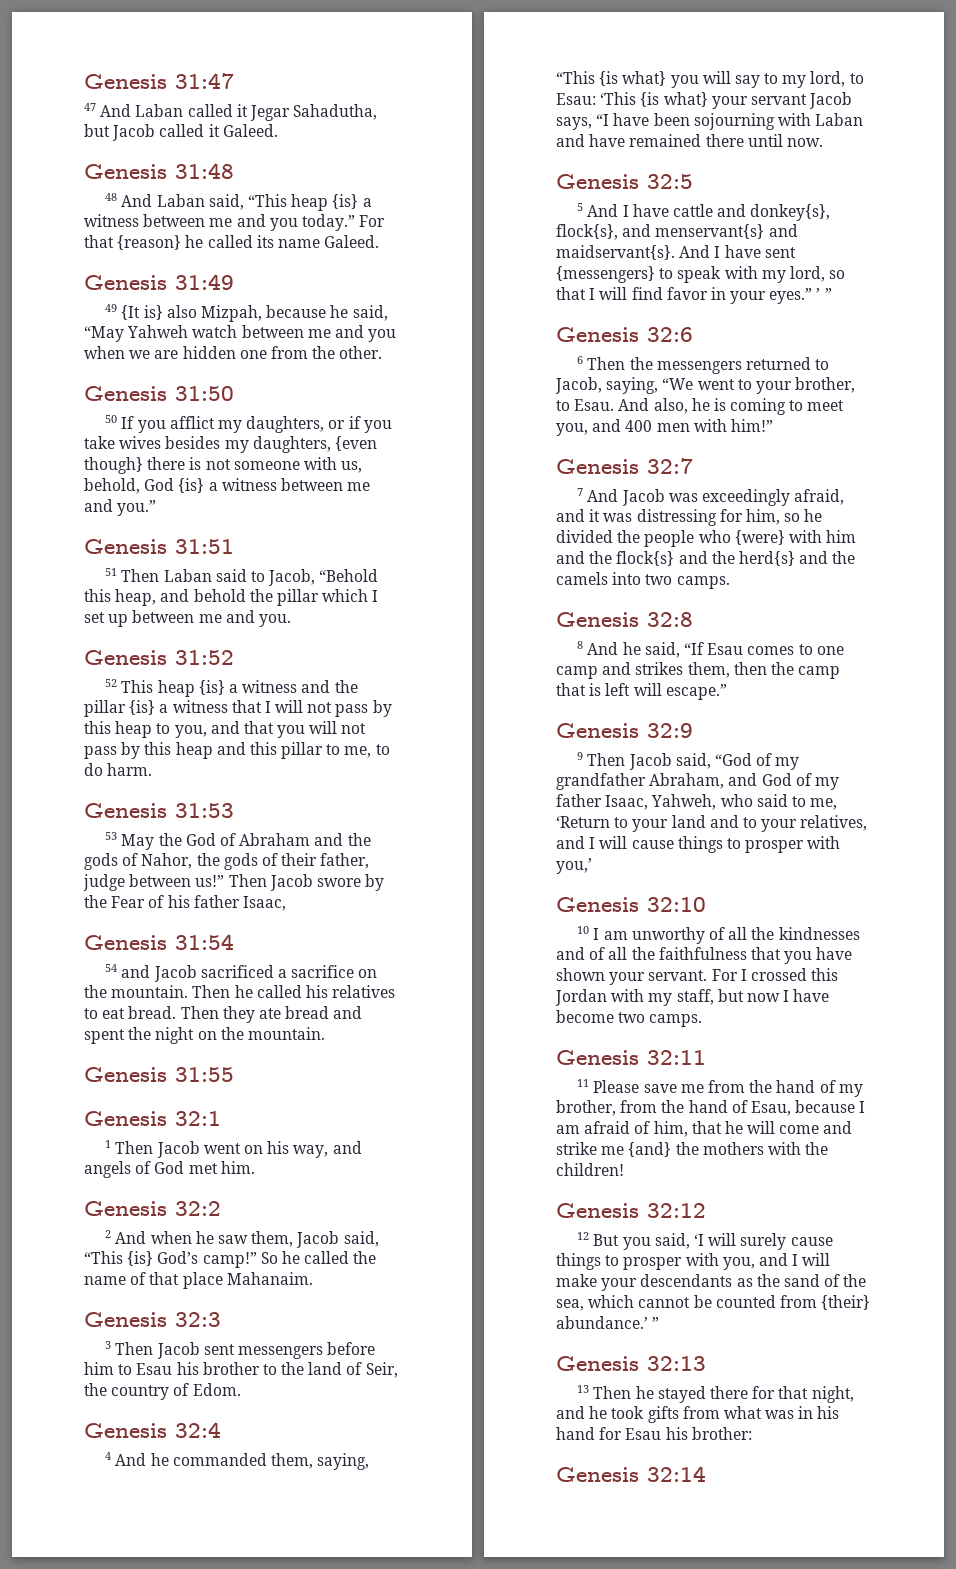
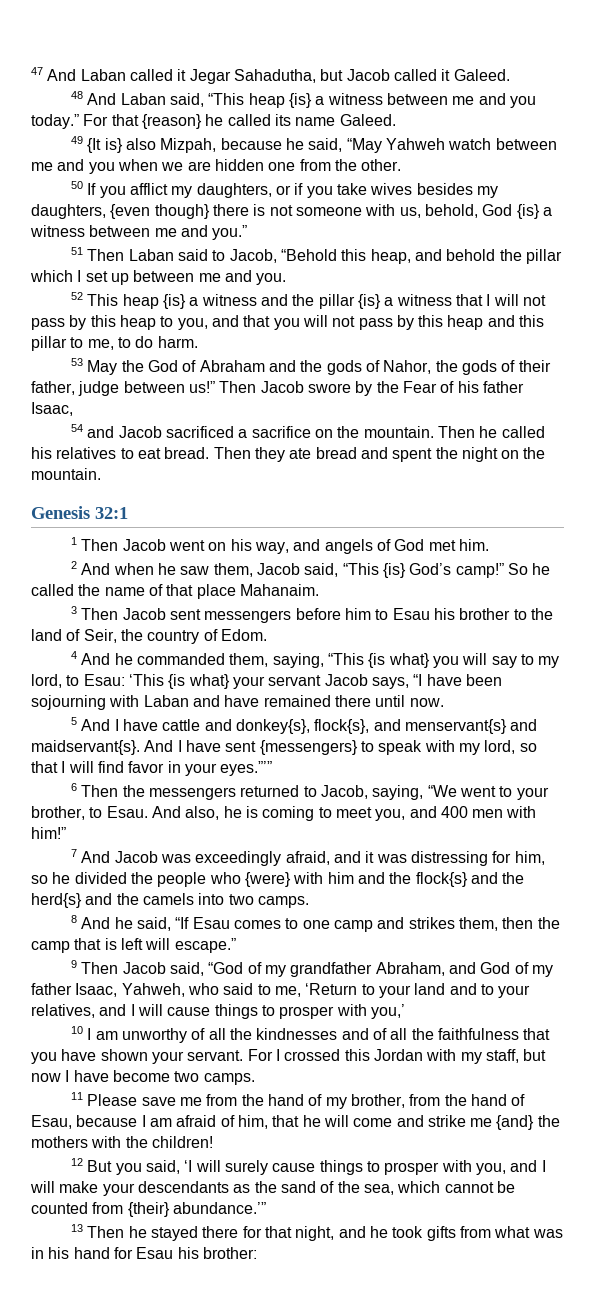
[84,73,234,89] Genesis 31:47 // -> (31, 71) none
[84,163,234,179] // Genesis 31:48 -> (510, 75) none
[84,274,234,290] // Genesis 31:49 -> (396, 120) none
[84,386,234,401] // Genesis 31:50 -> (402, 165) none
[84,539,234,554] // Genesis 31:51 -> (248, 232) none
[84,650,234,665] // Genesis 31:52 -> (287, 279) none
[84,803,234,818] // Genesis 31:53 -> (198, 342) none
[84,934,234,950] // Genesis 31:54 -> (73, 409) none
[84,1067,234,1082] // Genesis 31:55 -> (101, 474) none
[84,1201,221,1216] // Genesis 32:2 -> (489, 545) none
[84,1312,221,1327] // Genesis 32:3 -> (319, 590) none
[84,1422,221,1438] // Genesis 32:4 -> (267, 635) none
[556,174,693,189] // Genesis 32:5 -> (444, 702) none
[769,288,832,304] [556,327,693,342] eyes.” ’ ” // Genesis 32:6 -> [220,761,273,776] eyes.”’”
[556,458,693,474] // Genesis 32:7 -> (66, 833) none
[556,612,693,627] // Genesis 32:8 -> (309, 902) none
[556,723,693,738] // Genesis 32:9 -> (236, 945) none
[556,897,706,912] // Genesis 32:10 -> (405, 1011) none
[556,1050,706,1065] // Genesis 32:11 -> (255, 1079) none
[556,1203,706,1218] // Genesis 32:12 -> (213, 1142) none
[556,1316,660,1329] [556,1356,706,1371] abundance.’ ” // Genesis 32:13 -> [172,1202,266,1214] abundance.’”
[556,1466,706,1482] // Genesis 32:14 -> (257, 1253) none

